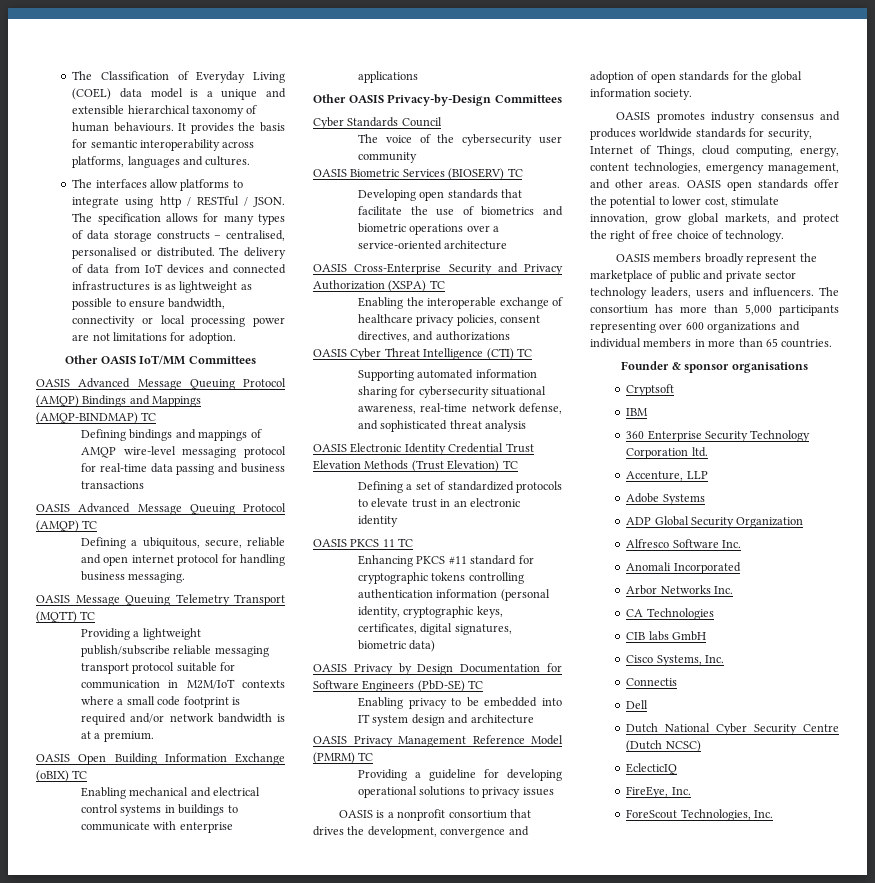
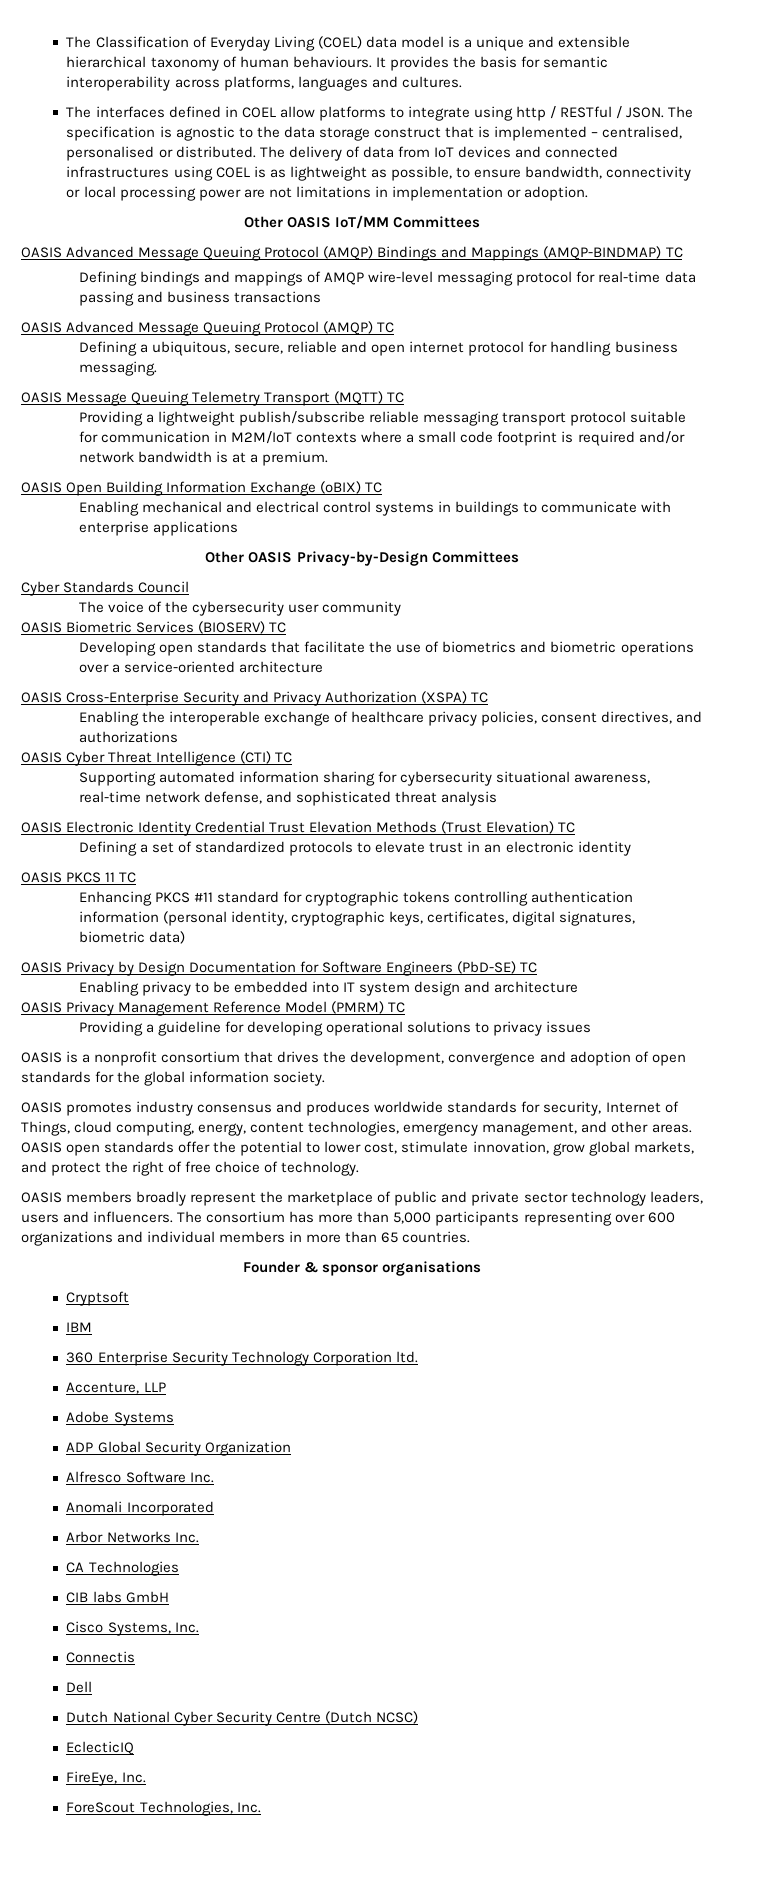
(147, 183) none -> [168,106,276,118] defined in COEL
[165,213,285,225] [72,230,210,242] allows for many types of data storage constructs -> [159,126,587,141] is agnostic to the data storage construct that is implemented
(151, 286) none -> [173,166,250,181] using COEL
[72,298,113,310] possible -> [390,166,452,181] possible,
[170,332,186,341] for -> [374,186,521,201] in implementation or

